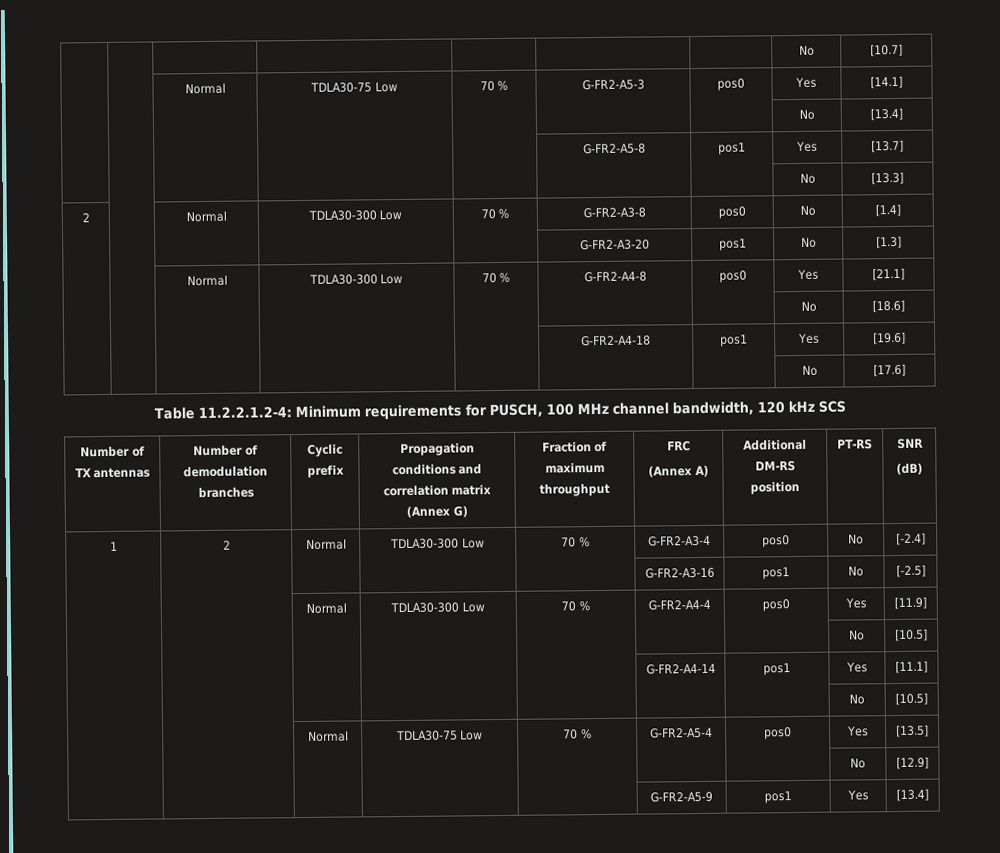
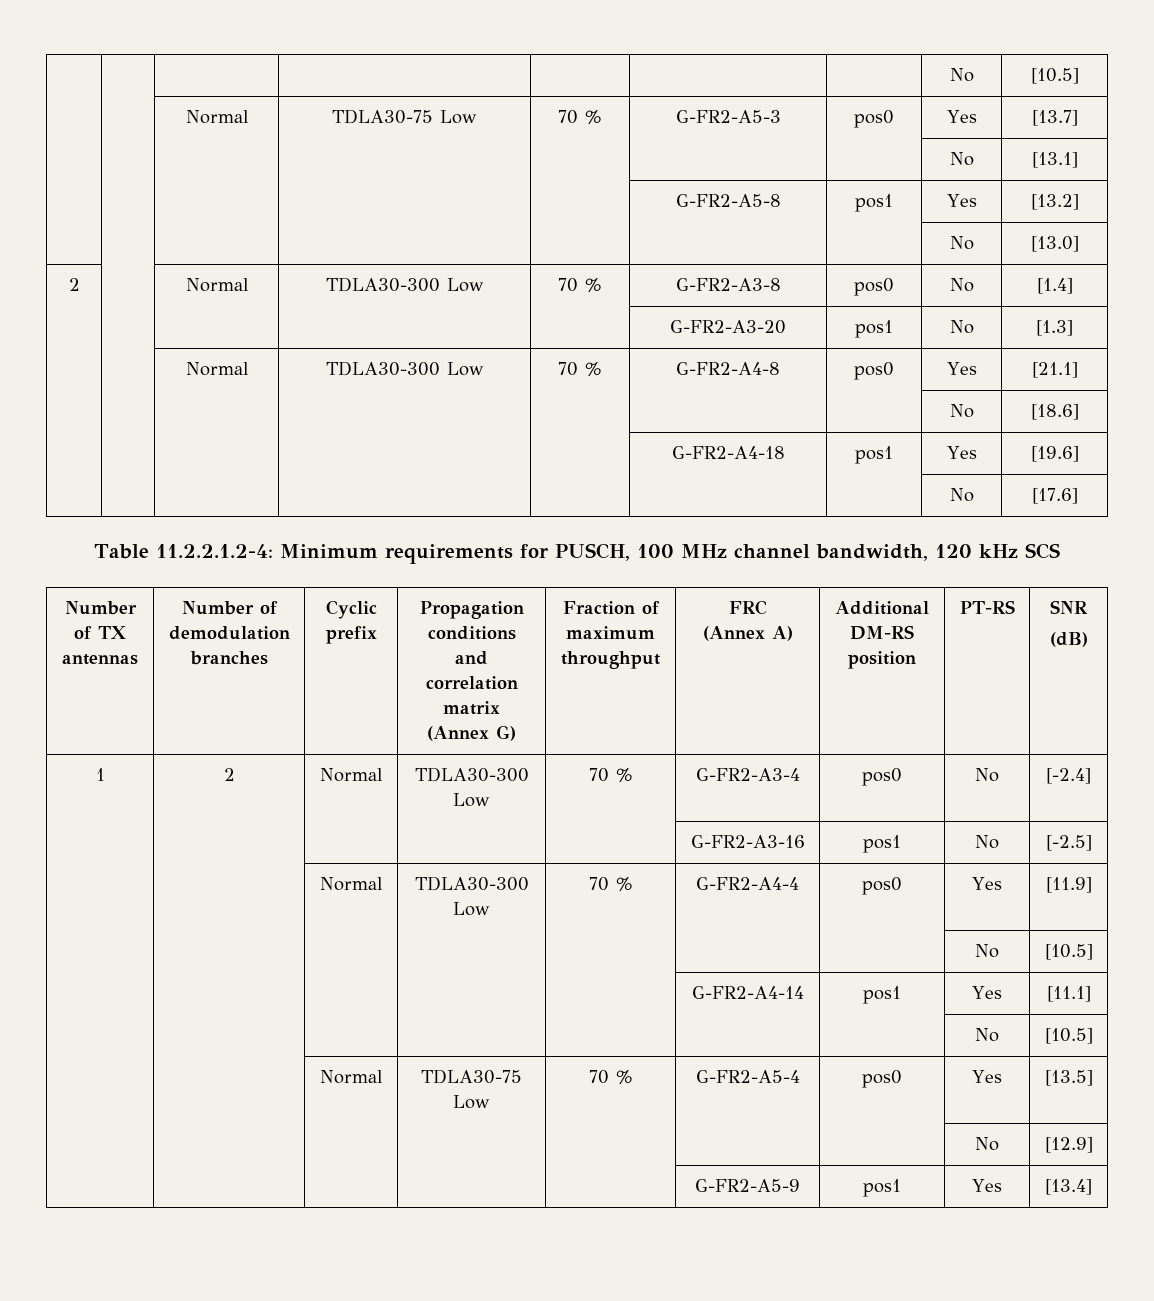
[798,45,815,56] [870,43,903,57] | | | | | | | No | [10.7] -> [949,68,974,82] [1030,68,1079,84] | | | | | | | No | [10.5]
[870,75,903,89] [798,109,815,120] [870,107,903,121] [14.1] // | | | | | | | No | [13.4] -> [1031,110,1078,126] [949,152,974,166] [1031,152,1078,168] [13.7] // | | | | | | | No | [13.1]
[871,139,904,153] [799,173,816,184] [871,171,904,185] [13.7] // | | | | | | | No | [13.3] -> [1030,194,1079,210] [949,236,974,250] [1030,236,1079,252] [13.2] // | | | | | | | No | [13.0]

